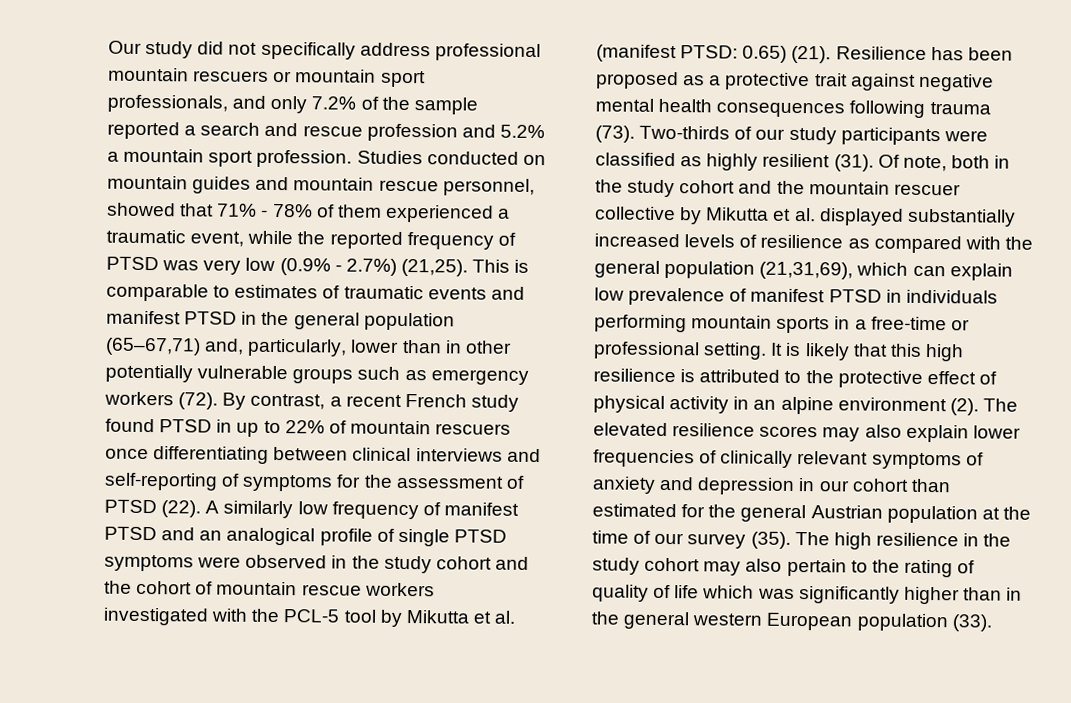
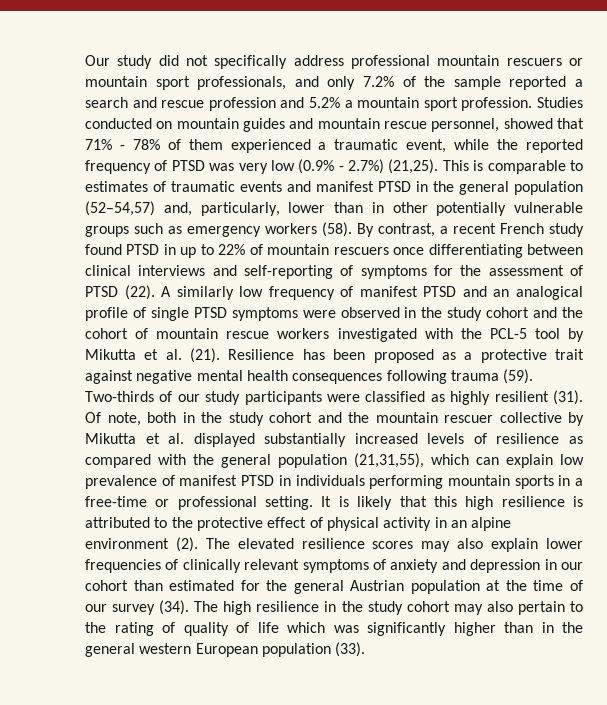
[105,337,201,356] (65–67,71) -> [85,201,155,216] (52–54,57)
[178,392,219,410] (72). -> [322,222,352,237] (58).
[596,44,788,63] (manifest PTSD: 0.65) -> (182, 354) none
[595,125,635,143] (73). -> [503,369,534,384] (59).
[759,261,854,280] (21,31,69), -> [354,453,424,468] (21,31,55),
[750,531,791,549] (35). -> [159,600,190,615] (34).

